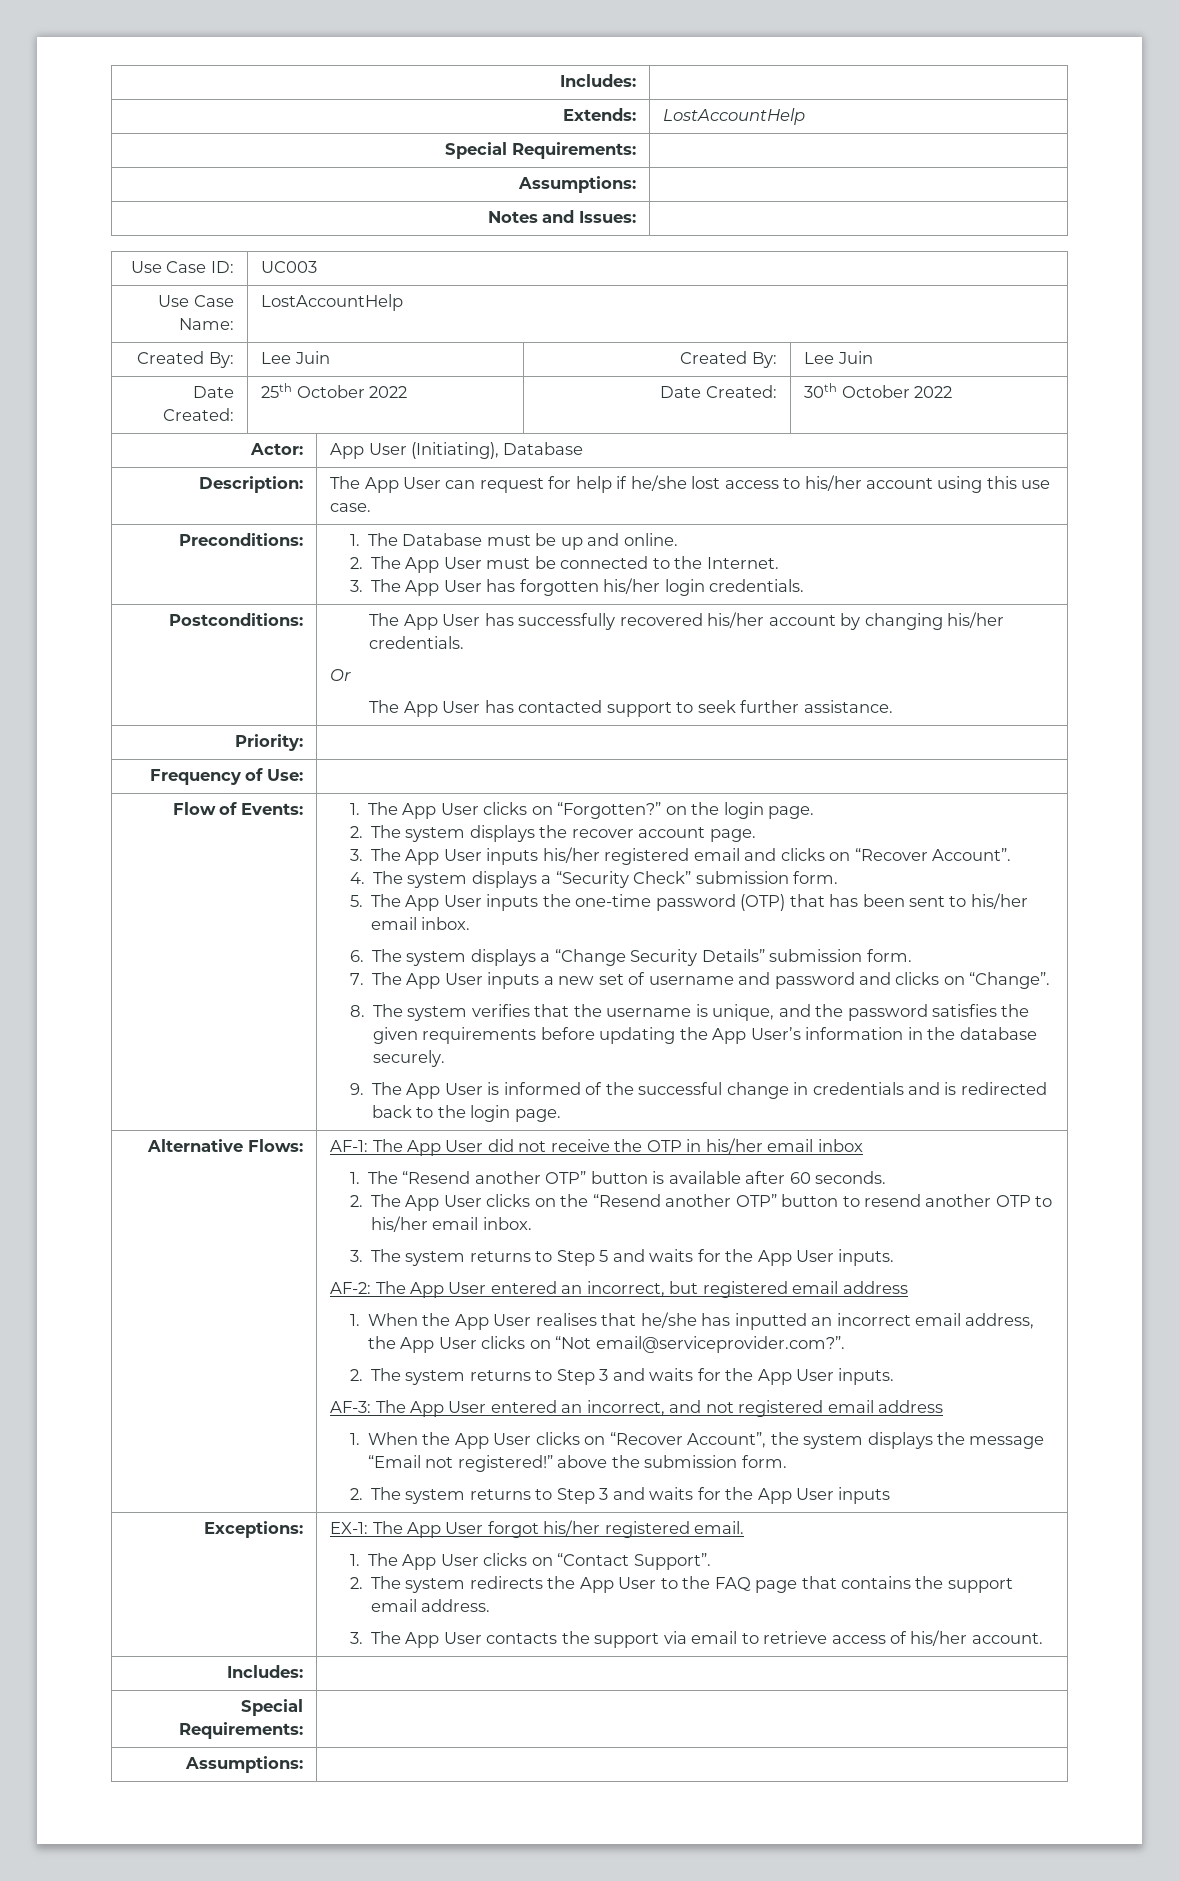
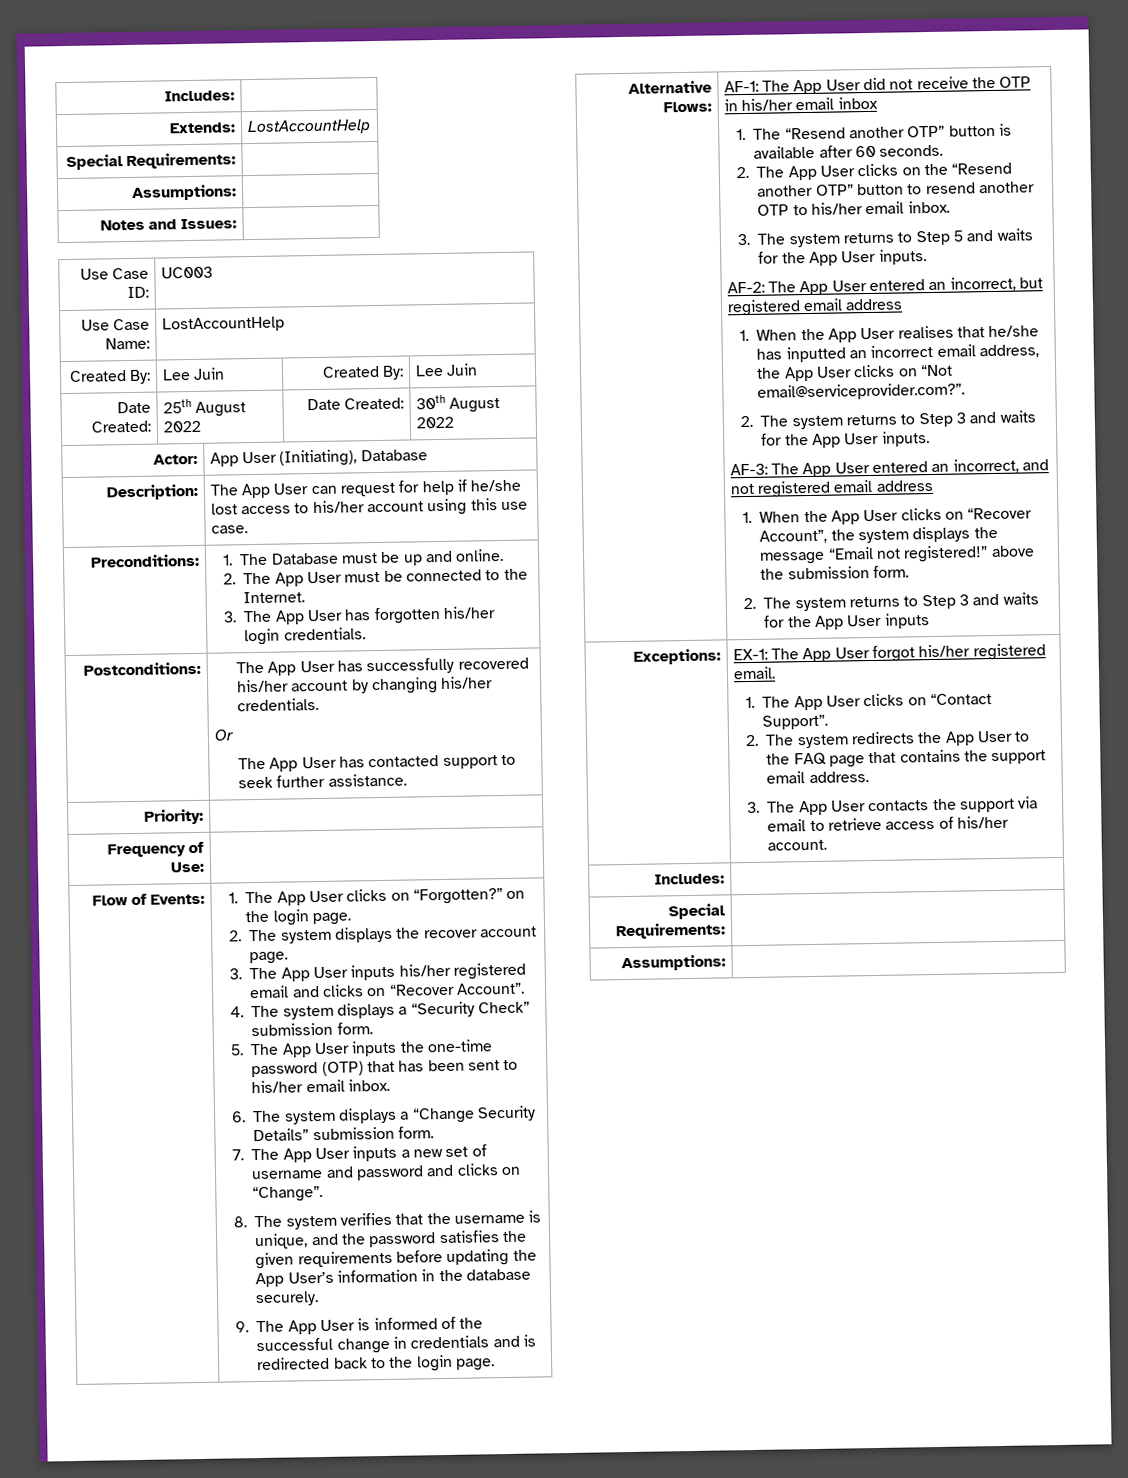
[296,385,365,398] October -> [195,401,247,417] August
[841,385,910,398] October -> [449,396,501,413] August

